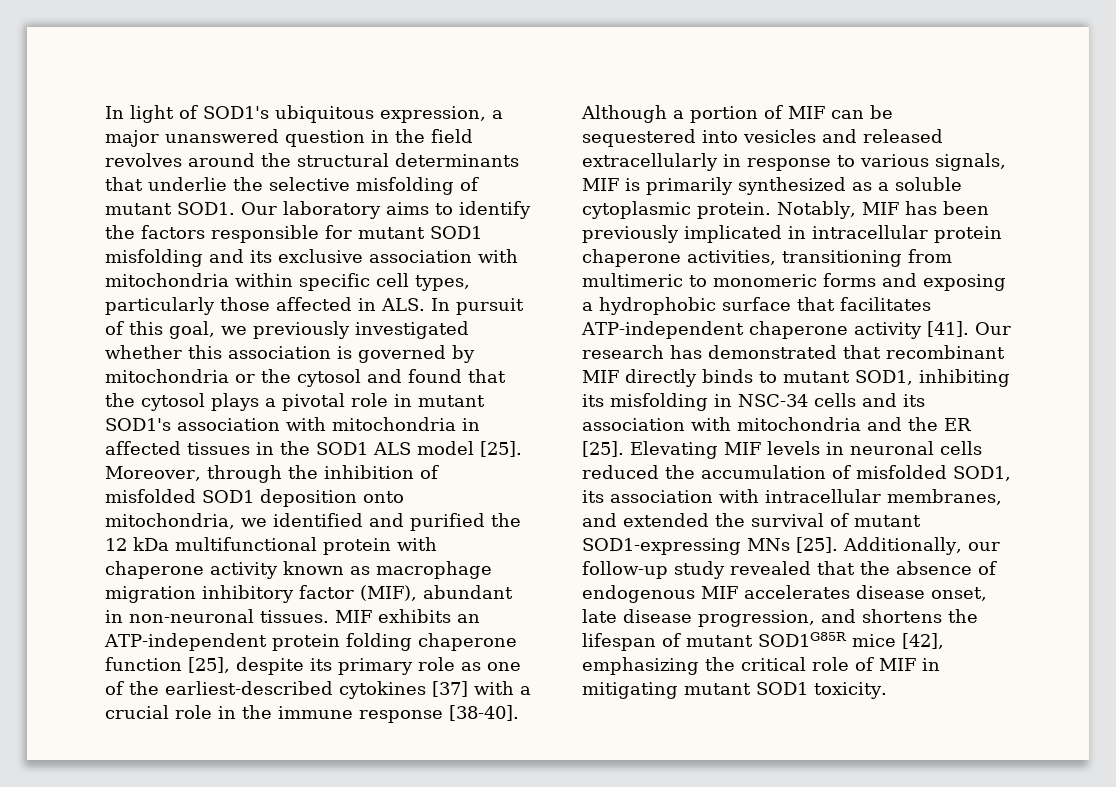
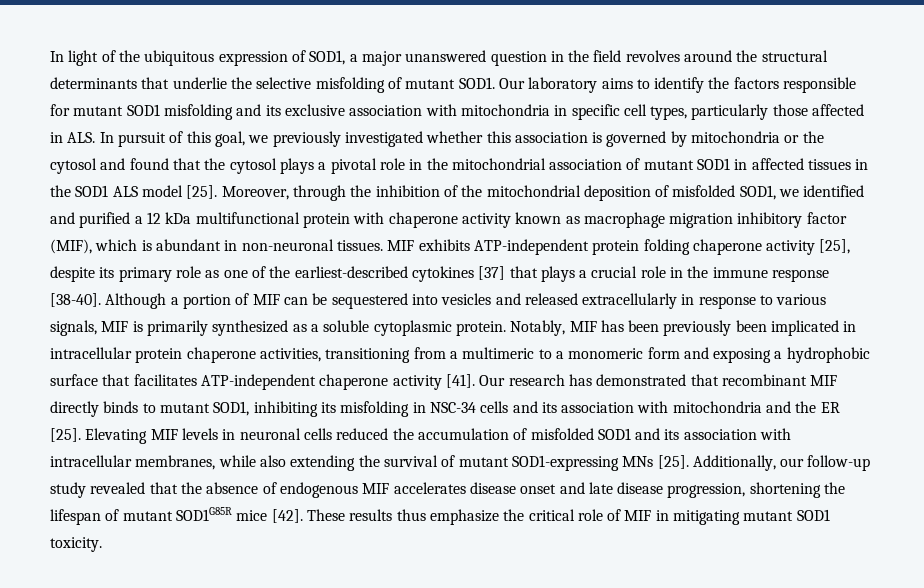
[203,105,486,123] SOD1's ubiquitous expression, -> [118,50,346,66] the ubiquitous expression of SOD1,
[235,273,293,287] within -> [554,105,568,116] in
[418,395,485,407] [105,417,456,431] mutant SOD1's association with mitochondria -> [426,158,731,170] the mitochondrial association of mutant SOD1
[105,489,404,507] [105,513,235,529] misfolded SOD1 deposition onto mitochondria, -> [461,185,776,201] the mitochondrial deposition of misfolded SOD1,
[491,513,521,527] the -> [134,216,143,224] a
(417, 593) none -> [95,239,152,251] which is
[457,614,480,623] an -> (470, 245) none
[105,657,182,671] function -> [766,240,816,255] activity
[474,681,514,695] with -> [509,266,575,282] that plays
(679, 234) none -> [735,320,767,332] been
(952, 256) none -> [449,351,458,359] a
[713,273,876,287] monomeric forms -> [555,347,680,359] a monomeric form
[953,466,1011,481] SOD1, -> [597,428,661,440] SOD1 and
[582,513,709,527] and extended -> [218,455,356,471] while also extending
[931,587,987,601] onset, -> [520,482,585,494] onset and
[821,609,942,623] and shortens -> [749,482,821,498] shortening
[902,633,944,649] [582,657,699,675] [42], emphasizing -> [271,509,499,525] [42]. These results thus emphasize

